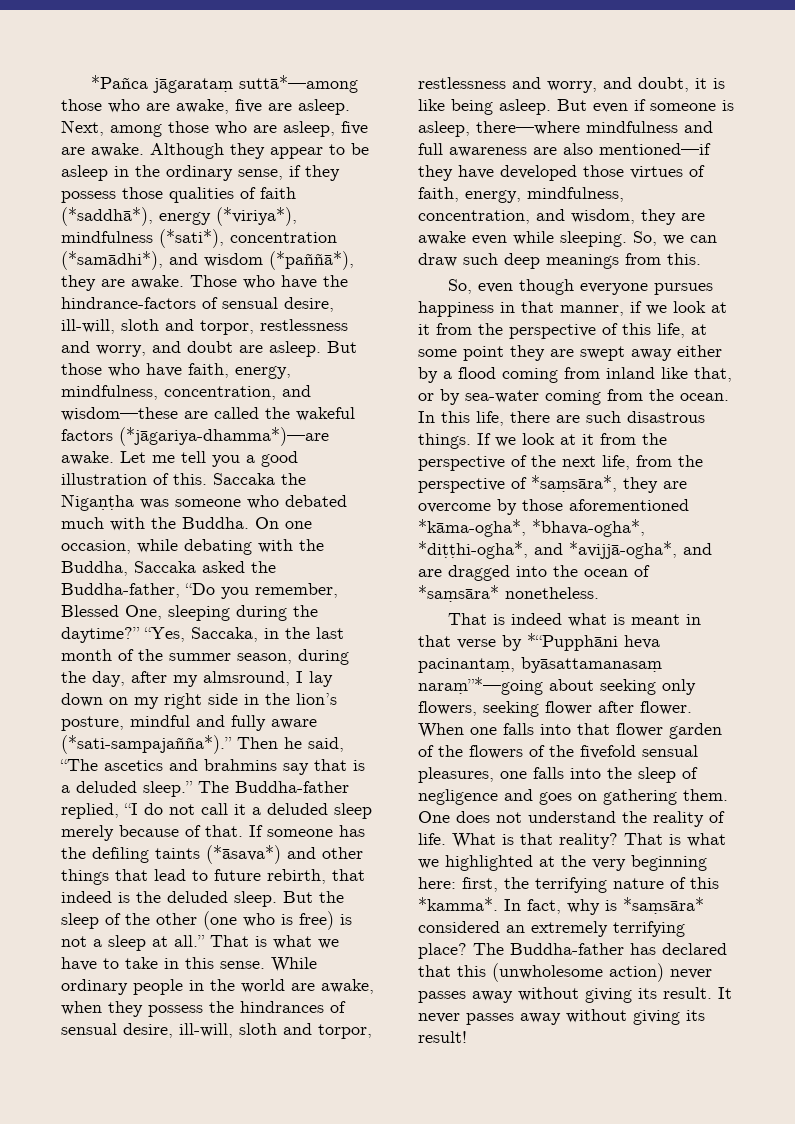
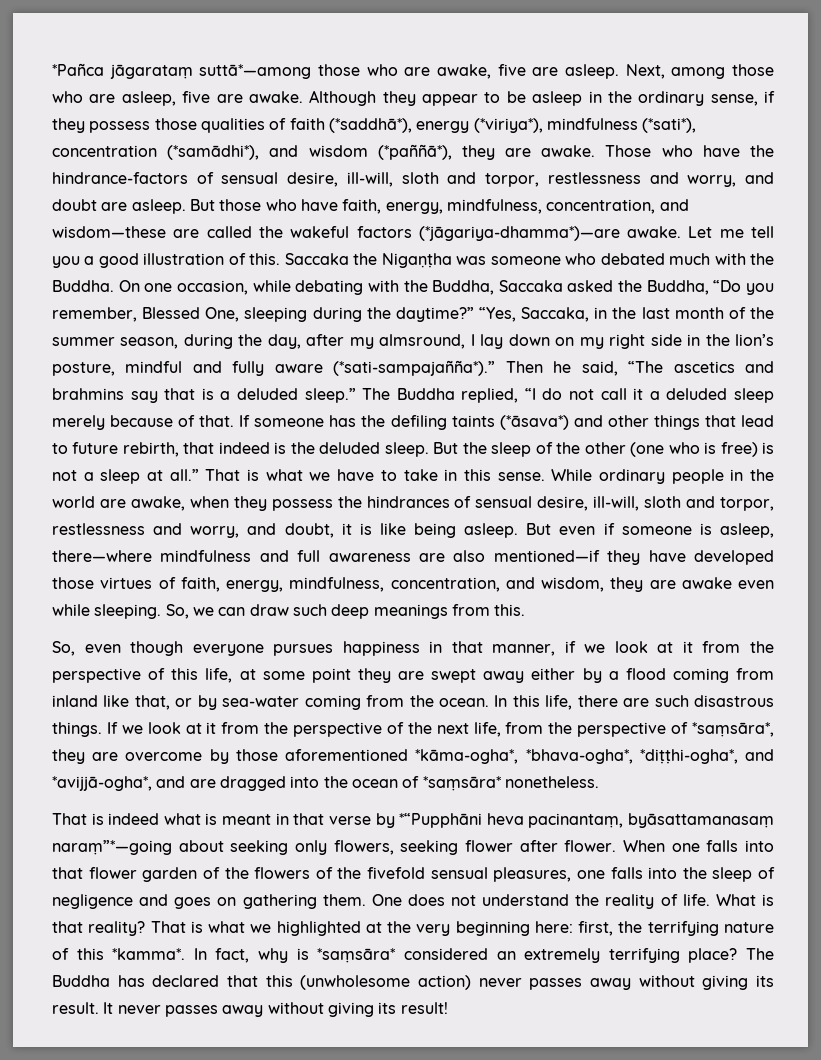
[61,583,180,598] Buddha-father, -> [646,280,709,295] Buddha,
[235,781,349,793] Buddha-father -> [396,388,455,400] Buddha
[510,943,624,955] Buddha-father -> [52,975,110,987] Buddha

